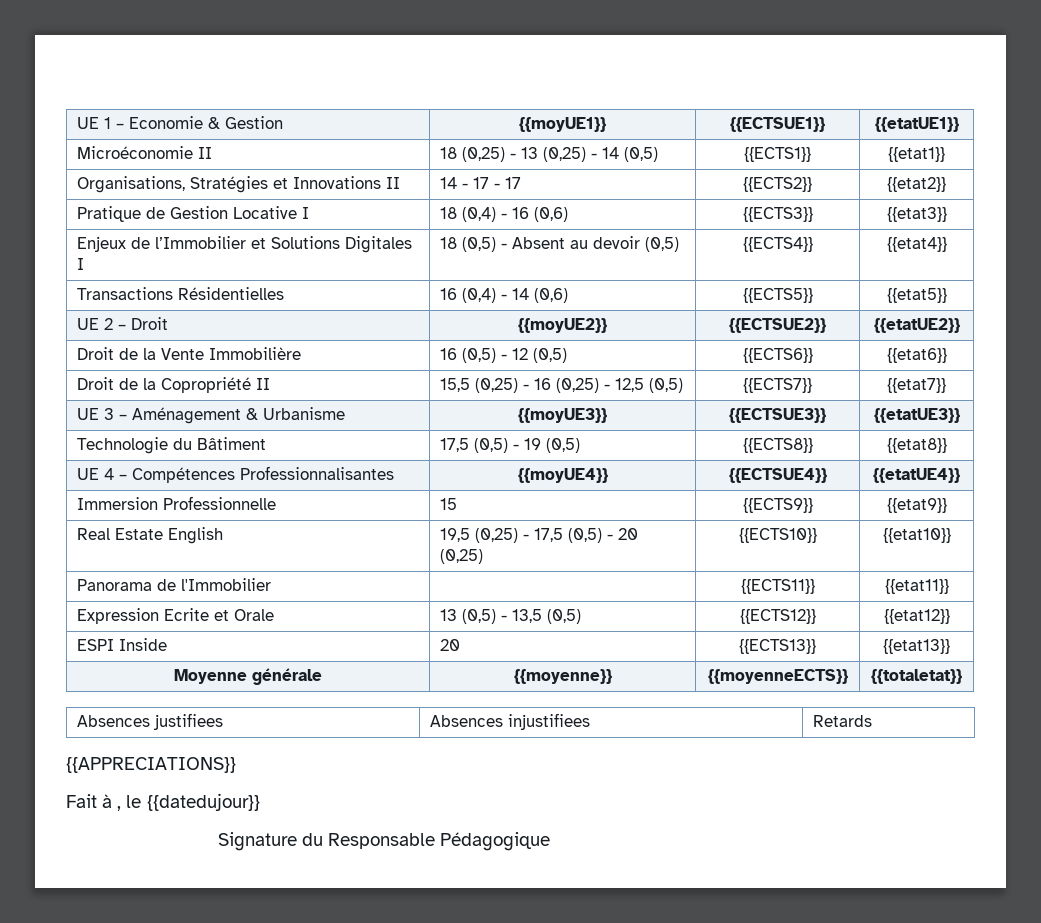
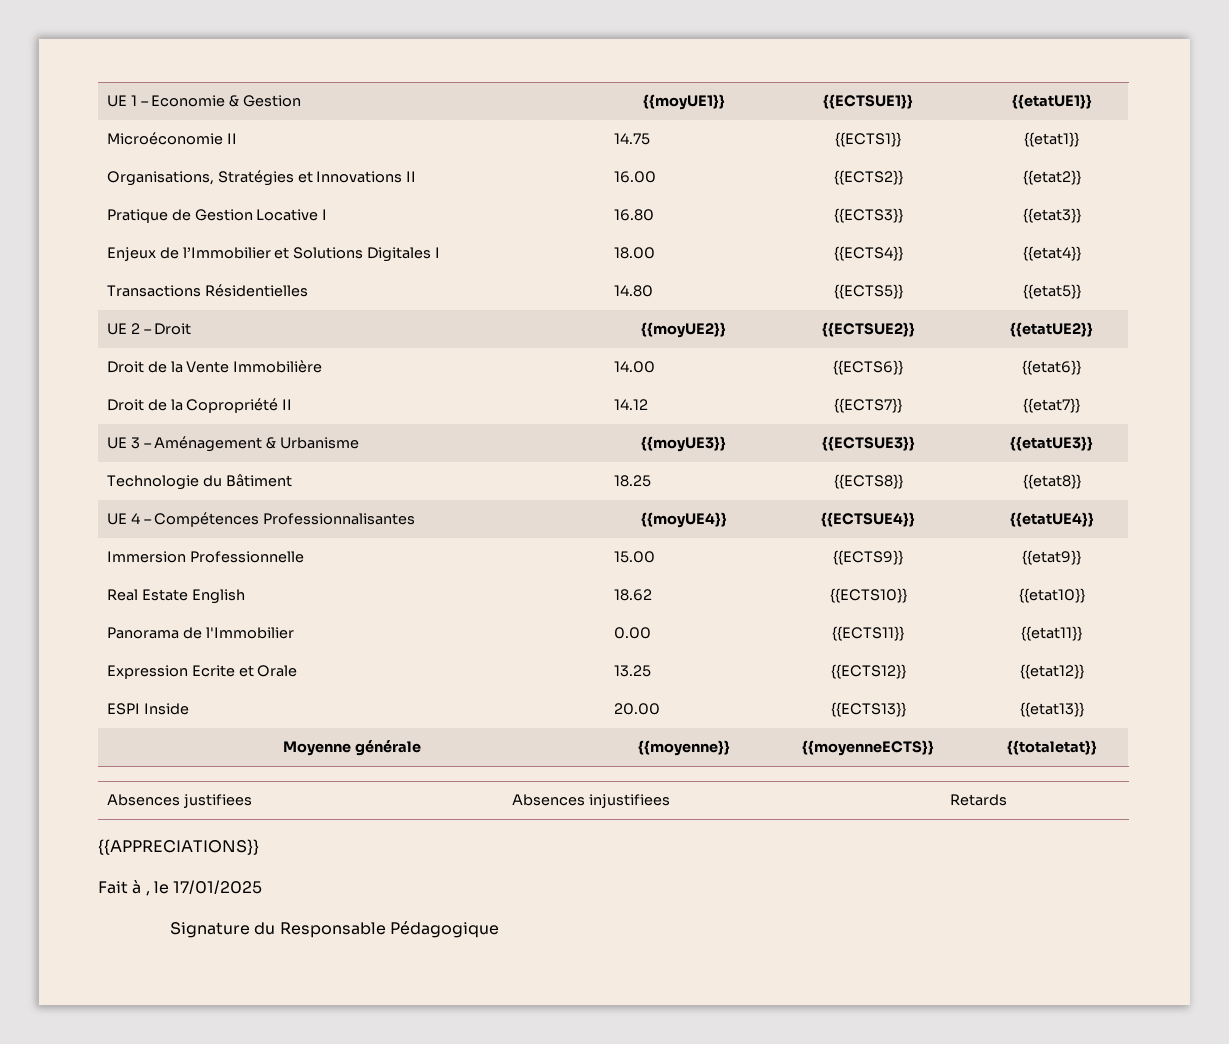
[440,147,659,162] 18 (0,25) - 13 (0,25) - 14 (0,5) -> [613,133,650,145] 14.75
[440,177,522,189] 14 - 17 - 17 -> [613,171,656,183] 16.00
[440,207,569,222] 18 (0,4) - 16 (0,6) -> [613,209,654,221] 16.80
[440,236,680,252] 18 (0,5) - Absent au devoir (0,5) -> [613,247,655,259] 18.00
[440,288,569,303] 16 (0,4) - 14 (0,6) -> [613,285,653,297] 14.80
[440,348,568,363] 16 (0,5) - 12 (0,5) -> [613,361,655,373] 14.00
[440,378,684,393] 15,5 (0,25) - 16 (0,25) - 12,5 (0,5) -> [613,399,648,410] 14.12
[440,438,581,453] 17,5 (0,5) - 19 (0,5) -> [613,475,651,487] 18.25
[440,498,458,510] 15 -> [613,551,655,563] 15.00
[440,528,639,543] [440,549,484,564] 19,5 (0,25) - 17,5 (0,5) - 20 (0,25) -> [613,589,652,601] 18.62
(272, 584) none -> [613,627,651,639] 0.00
[440,609,582,624] 13 (0,5) - 13,5 (0,5) -> [613,665,651,677] 13.25
[440,639,461,651] 20 -> [613,703,660,715] 20.00
[146,793,260,811] {{datedujour}} -> [173,880,263,894] 17/01/2025

